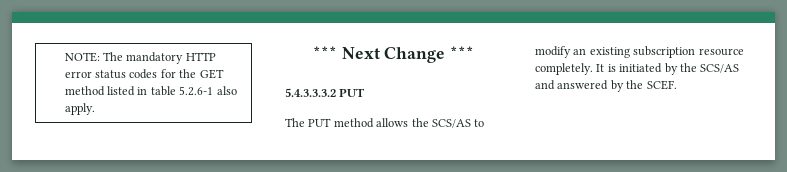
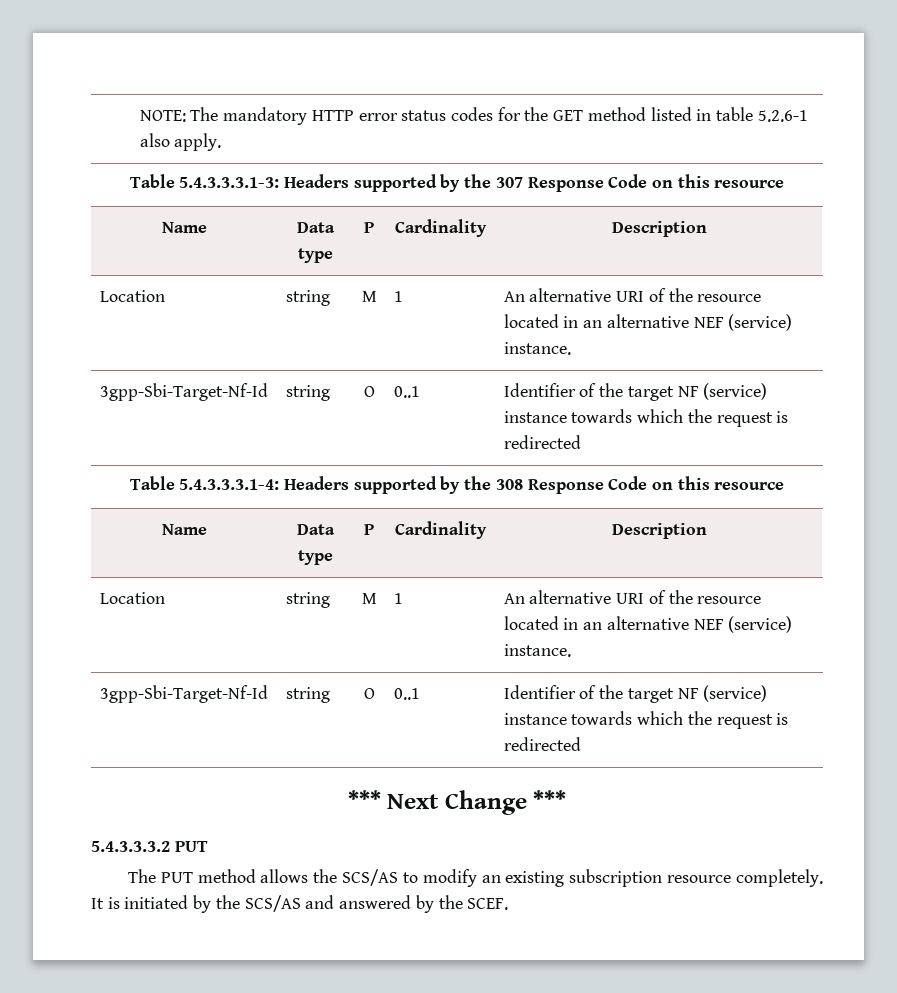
(95, 109) none -> [129,174,785,192] [162,222,207,233] [296,222,335,233] [297,248,333,263] [364,222,374,233] [395,219,487,237] [611,221,707,237] [99,290,165,302] [285,290,330,306] [361,291,377,302] [393,291,403,302] [503,288,762,302] [503,314,793,331] [503,342,571,355] [99,383,268,401] [285,385,330,401] [363,386,375,397] [393,386,420,398] [503,383,768,401] [503,409,789,427] [503,435,581,449] [129,476,785,494] [162,524,207,535] [296,524,335,535] [297,550,333,565] [364,524,374,535] [395,521,487,539] [611,523,707,539] [99,592,165,604] [285,592,330,608] [361,593,377,604] [393,593,403,604] [503,590,762,604] [503,616,793,633] [503,644,571,657] [99,685,268,703] [285,687,330,703] [363,688,375,699] [393,688,420,700] [503,685,768,703] [503,711,789,729] [503,737,581,751] // Table 5.4.3.3.3.1-3: Headers supported by the 307 Response Code on this resource // Name | Data type | P | Cardinality | Description // Location | string | M | 1 | An alternative URI of the resource located in an alternative NEF (service) instance. // 3gpp-Sbi-Target-Nf-Id | string | O | 0..1 | Identifier of the target NF (service) instance towards which the request is redirected // Table 5.4.3.3.3.1-4: Headers supported by the 308 Response Code on this resource // Name | Data type | P | Cardinality | Description // Location | string | M | 1 | An alternative URI of the resource located in an alternative NEF (service) instance. // 3gpp-Sbi-Target-Nf-Id | string | O | 0..1 | Identifier of the target NF (service) instance towards which the request is redirected

